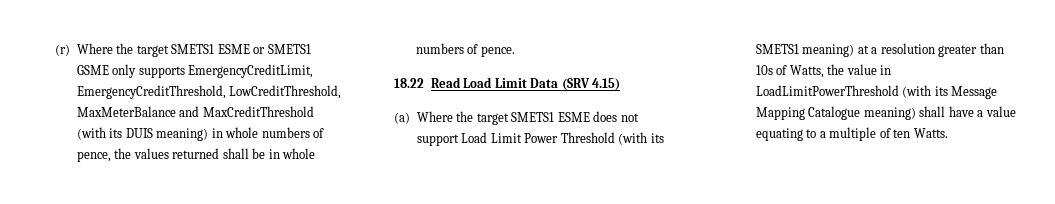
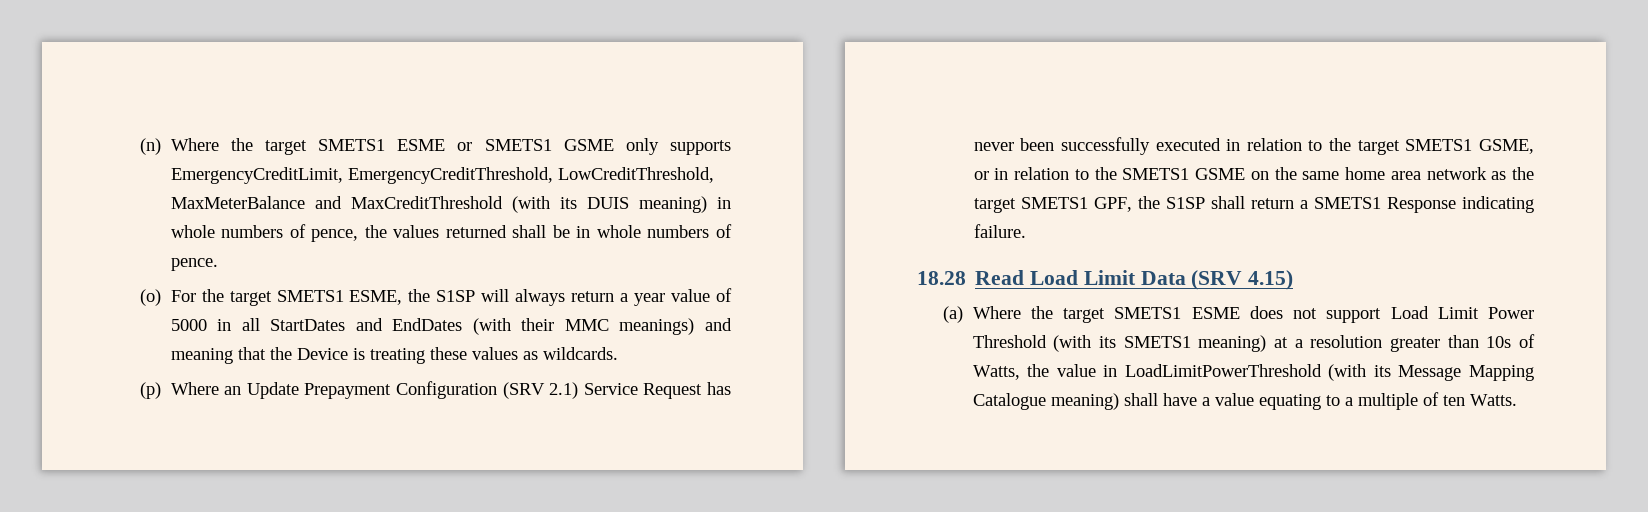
[55,44,71,56] (r) -> [140,138,162,155] (n)
[394,78,425,88] 18.22 -> [140,288,733,306] [170,318,732,335] [170,347,618,364] [140,381,731,399] [973,137,1534,155] [973,167,1534,180] [973,196,1534,213] [973,224,1026,238] [917,271,966,285] (o) For the target SMETS1 ESME, the S1SP will always return a year value of 5000 in all StartDates and EndDates (with their MMC meanings) and meaning that the Device is treating these values as wildcards. // (p) Where an Update Prepayment Configuration (SRV 2.1) Service Request has never been successfully executed in relation to the target SMETS1 GSME, or in relation to the SMETS1 GSME on the same home area network as the target SMETS1 GPF, the S1SP shall return a SMETS1 Response indicating failure. // 18.28

